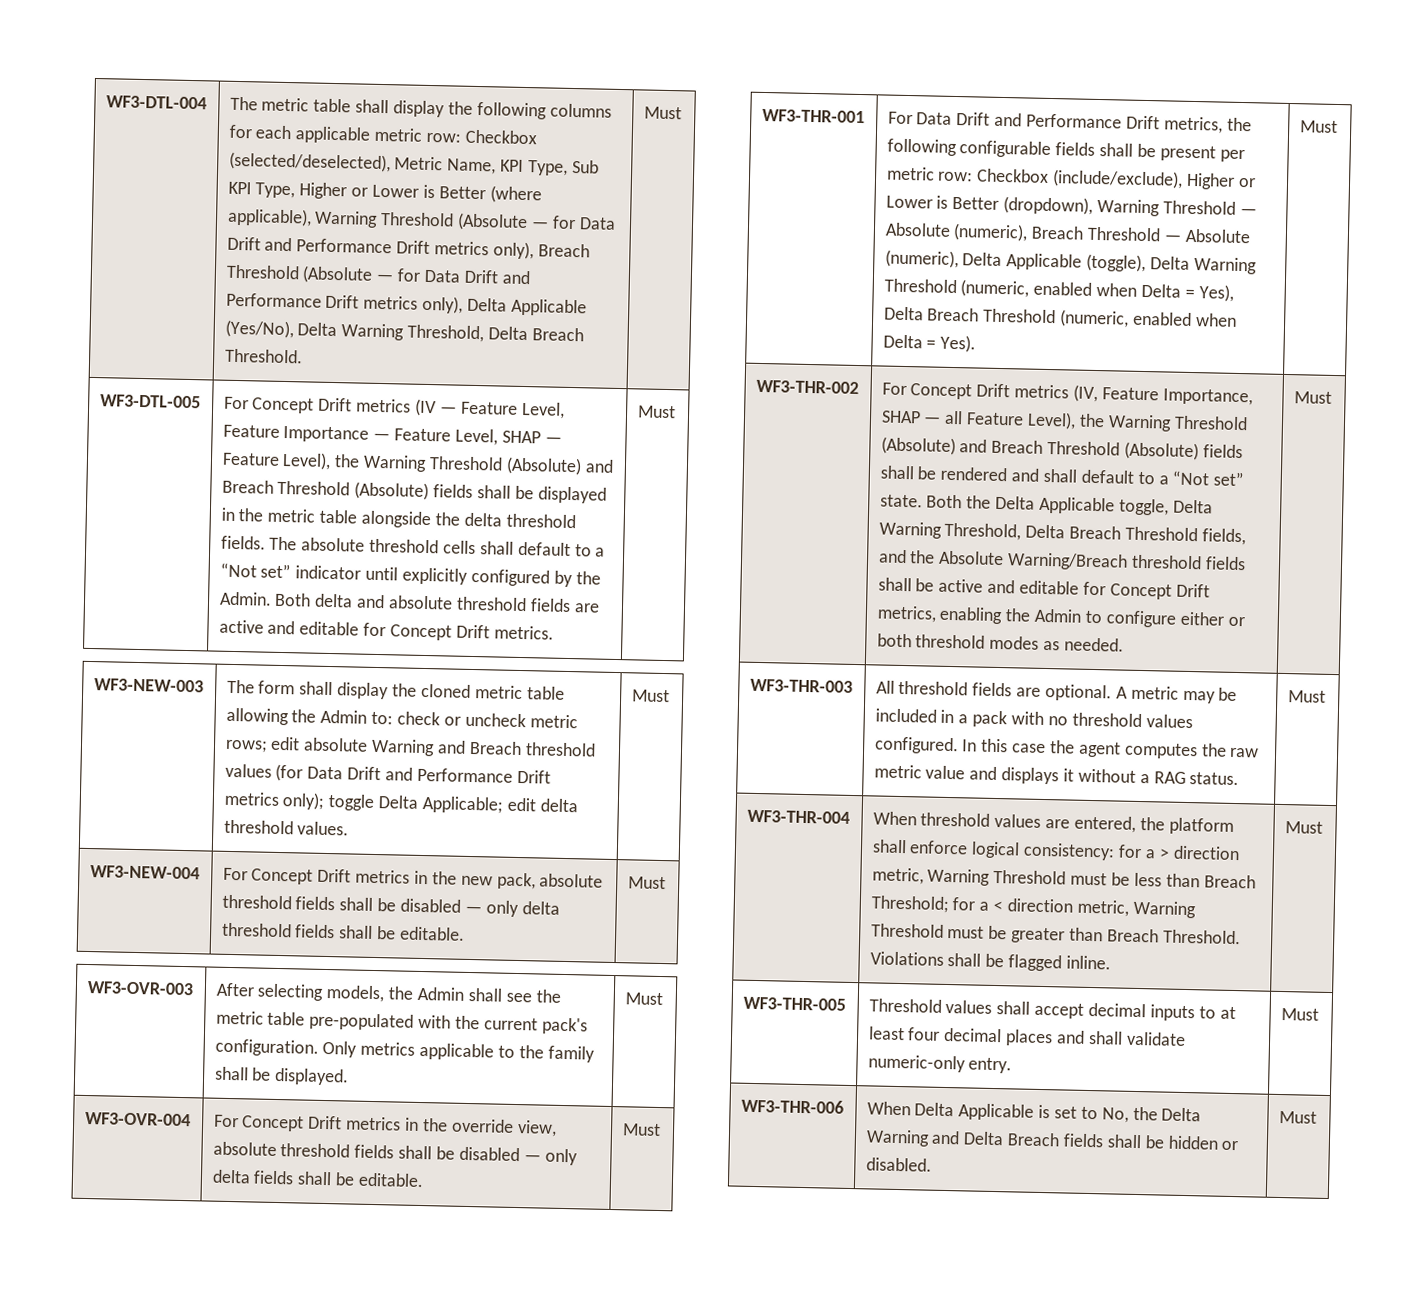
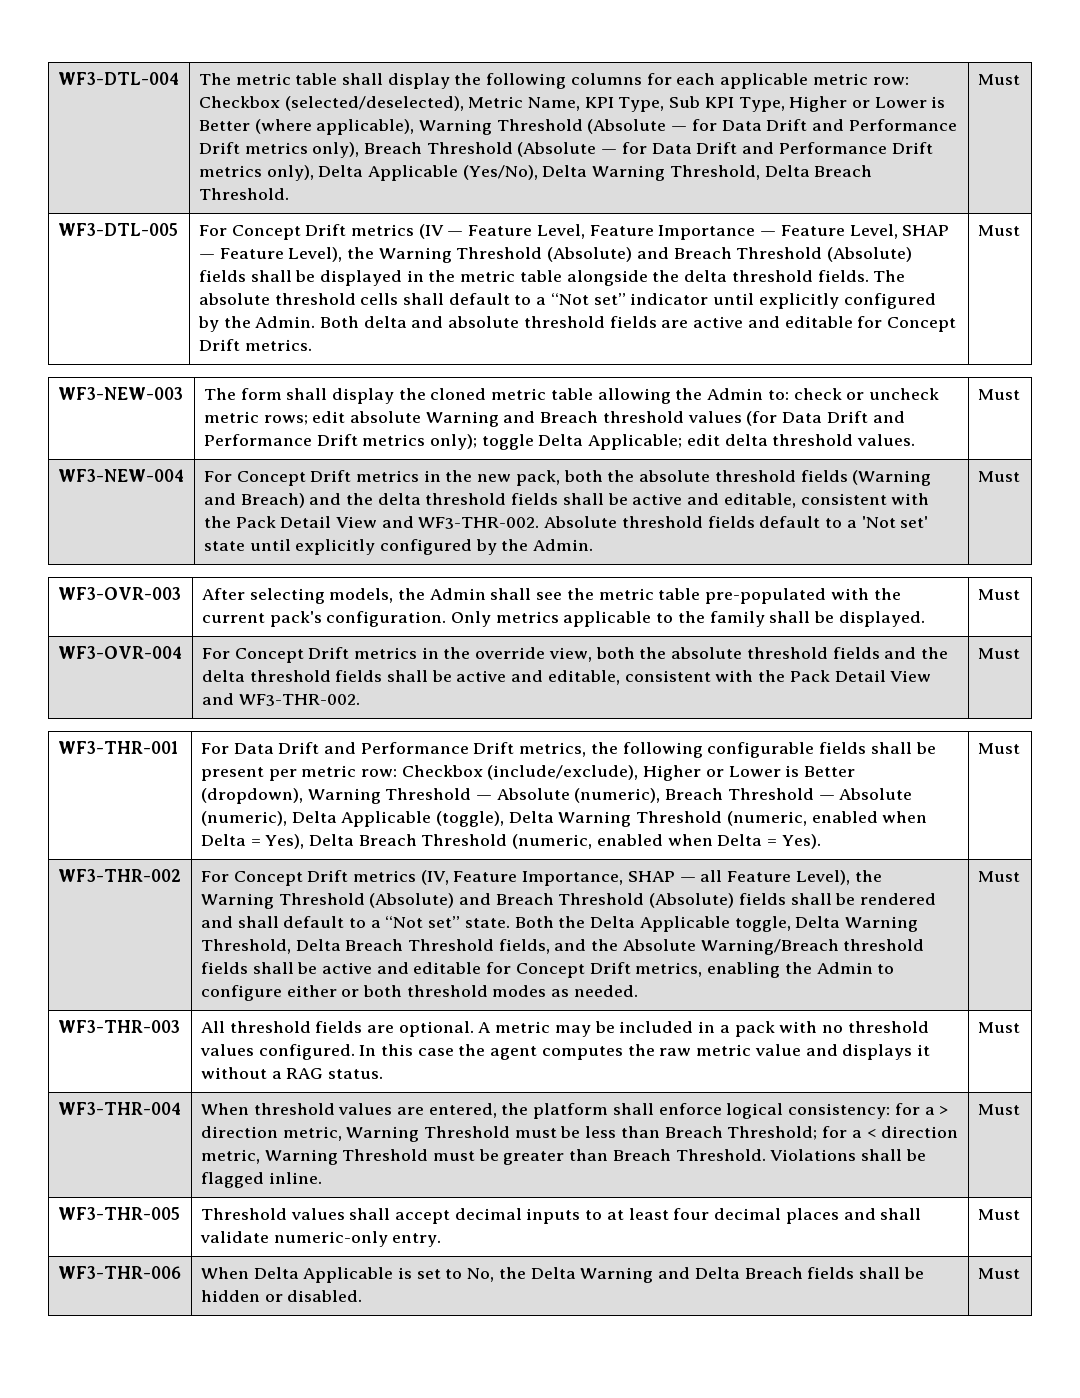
[539,873,604,888] [221,894,560,918] [221,922,465,941] absolute threshold fields shall be disabled — only delta threshold fields shall be editable. -> [563,470,932,486] [203,493,930,508] [203,516,929,529] [203,539,594,555] both the absolute threshold fields (Warning and Breach) and the delta threshold fields shall be active and editable, consistent with the Pack Detail View and WF3-THR-002. Absolute threshold fields default to a 'Not set' state until explicitly configured by the Admin.
[212,1141,578,1166] [211,1169,424,1188] absolute threshold fields shall be disabled — only delta fields shall be editable. -> [595,647,948,659] [201,670,932,685] [201,693,360,706] both the absolute threshold fields and the delta threshold fields shall be active and editable, consistent with the Pack Detail View and WF3-THR-002.

